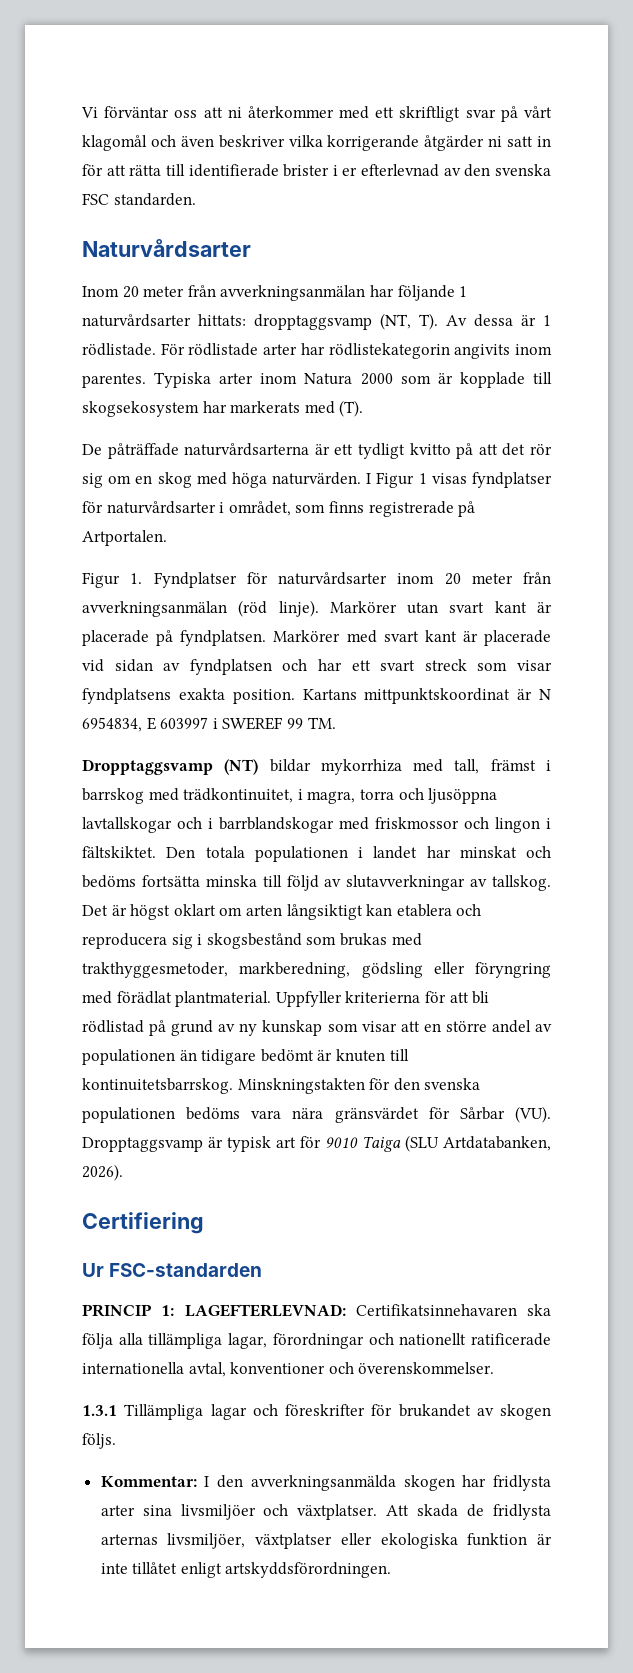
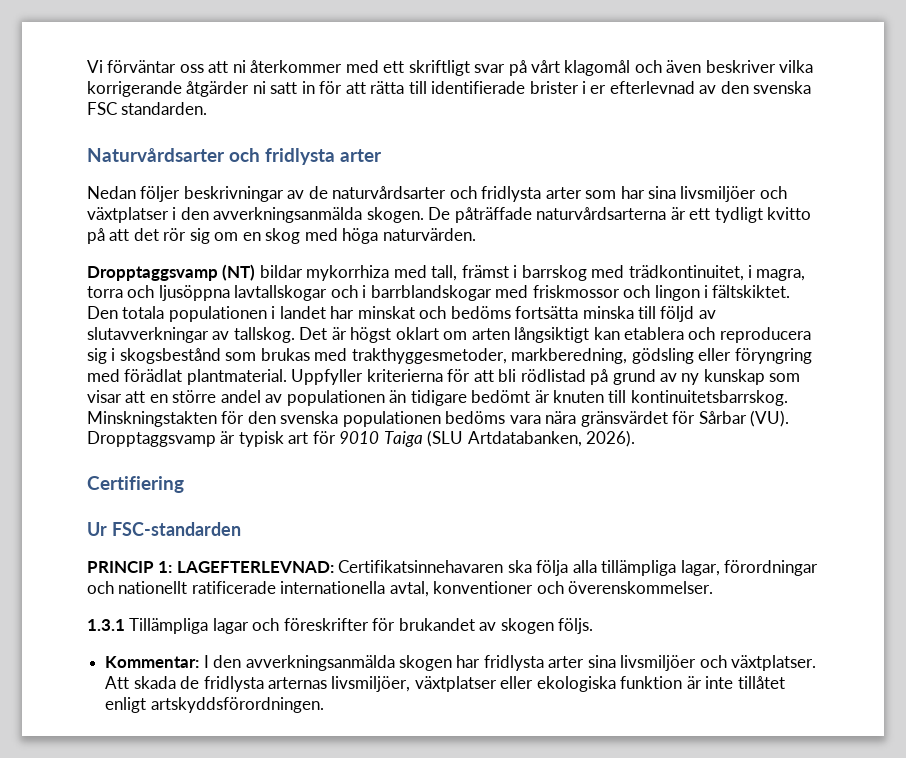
[82,285,468,301] [82,313,551,330] [82,343,552,359] [82,372,552,388] [82,400,364,417] // Inom 20 meter från avverkningsanmälan har följande 1 naturvårdsarter hittats: dropptaggsvamp (NT, T). Av dessa är 1 rödlistade. För rödlistade arter har rödlistekategorin angivits inom parentes. Typiska arter inom Natura 2000 som är kopplade till skogsekosystem har markerats med (T). // -> [229,148,383,165] [87,186,787,202] [87,207,424,223] och fridlysta arter // Nedan följer beskrivningar av de naturvårdsarter och fridlysta arter som har sina livsmiljöer och växtplatser i den avverkningsanmälda skogen.
[366,472,552,488] [82,501,476,517] [82,530,167,546] [82,572,551,588] [82,600,552,617] [82,630,551,646] [82,659,553,675] [82,688,551,704] [82,717,336,732] I Figur 1 visas fyndplatser för naturvårdsarter i området, som finns registrerade på Artportalen. // Figur 1. Fyndplatser för naturvårdsarter inom 20 meter från avverkningsanmälan (röd linje). Markörer utan svart kant är placerade på fyndplatsen. Markörer med svart kant är placerade vid sidan av fyndplatsen och har ett svart streck som visar fyndplatsens exakta position. Kartans mittpunktskoordinat är N 6954834, E 603997 i SWEREF 99 TM. -> (476, 234) none

